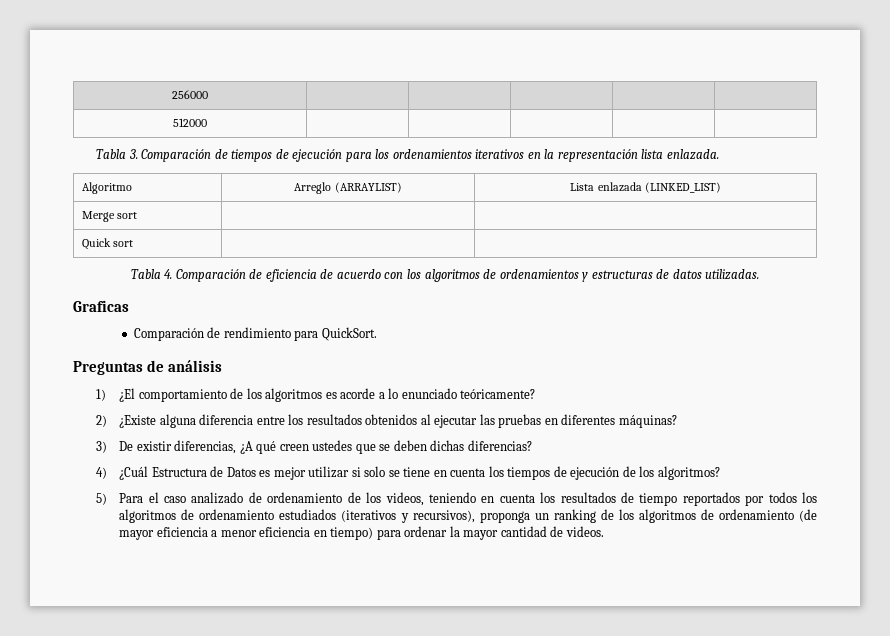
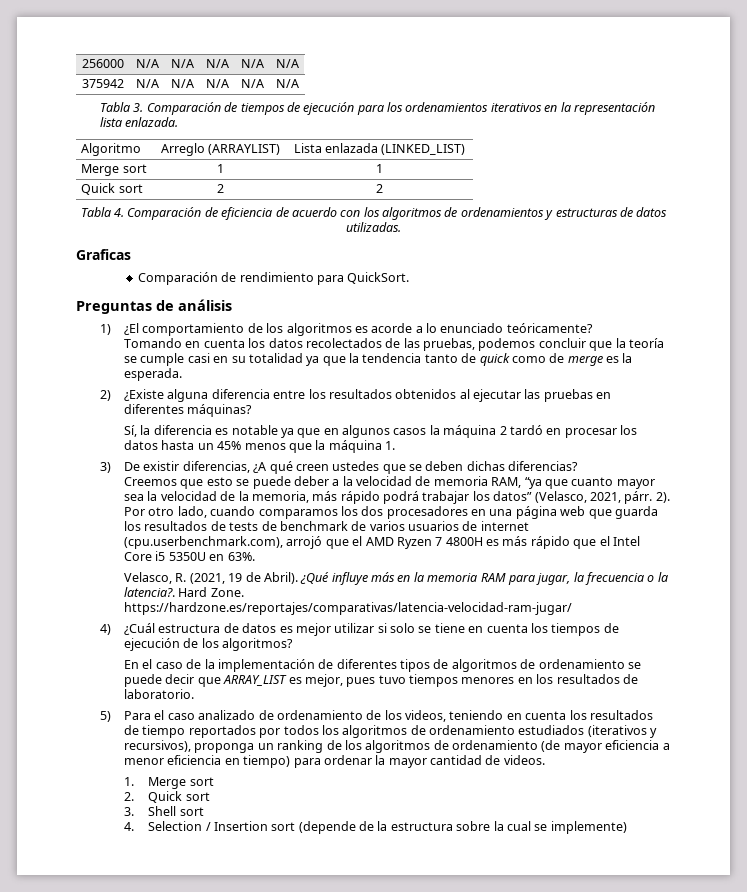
[173,118,207,127] | | | | // 512000 | | | | | -> [135,59,159,68] [170,59,194,68] [205,59,229,68] [240,59,264,68] [275,59,299,68] [82,79,124,88] [135,79,159,88] [170,79,194,88] [205,79,229,88] [240,79,264,88] [275,79,299,88] N/A | N/A | N/A | N/A | N/A // 375942 | N/A | N/A | N/A | N/A | N/A
(137, 215) | -> [217,164,224,173] [376,164,383,173] 1 | 1
(133, 243) | -> [217,184,224,193] [376,184,383,193] 2 | 2
(536, 394) none -> [124,338,664,351] [124,353,633,366] [124,368,183,381] // Tomando en cuenta los datos recolectados de las pruebas, podemos concluir que la teoría se cumple casi en su totalidad ya que la tendencia tanto de quick como de merge es la esperada.
(677, 421) none -> [124,425,638,438] [124,440,396,453] // Sí, la diferencia es notable ya que en algunos casos la máquina 2 tardó en procesar los datos hasta un 45% menos que la máquina 1.
(532, 445) none -> [124,476,655,489] [124,491,670,504] [124,506,658,519] [124,521,529,531] [124,536,640,549] [124,551,255,561] [124,572,668,585] [124,587,244,597] [124,602,573,615] // Creemos que esto se puede deber a la velocidad de memoria RAM, “ya que cuanto mayor sea la velocidad de la memoria, más rápido podrá trabajar los datos” (Velasco, 2021, párr. 2). Por otro lado, cuando comparamos los dos procesadores en una página web que guarda los resultados de tests de benchmark de varios usuarios de internet (cpu.userbenchmark.com), arrojó que el AMD Ryzen 7 4800H es más rápido que el Intel Core i5 5350U en 63%. // Velasco, R. (2021, 19 de Abril). ¿Qué influye más en la memoria RAM para jugar, la frecuencia o la latencia?. Hard Zone. https://hardzone.es/reportajes/comparativas/latencia-velocidad-ram-jugar/
[151,466,256,477] Estructura de Datos -> [158,623,277,633] estructura de datos
(720, 473) none -> [124,659,641,672] [124,674,638,687] [124,689,195,699] // En el caso de la implementación de diferentes tipos de algoritmos de ordenamiento se puede decir que ARRAY_LIST es mejor, pues tuvo tiempos menores en los resultados de laboratorio.
(604, 531) none -> [124,777,214,789] [124,791,210,803] [124,806,204,816] [124,821,627,834] // 1. Merge sort // 2. Quick sort // 3. Shell sort // 4. Selection / Insertion sort (depende de la estructura sobre la cual se implemente)

